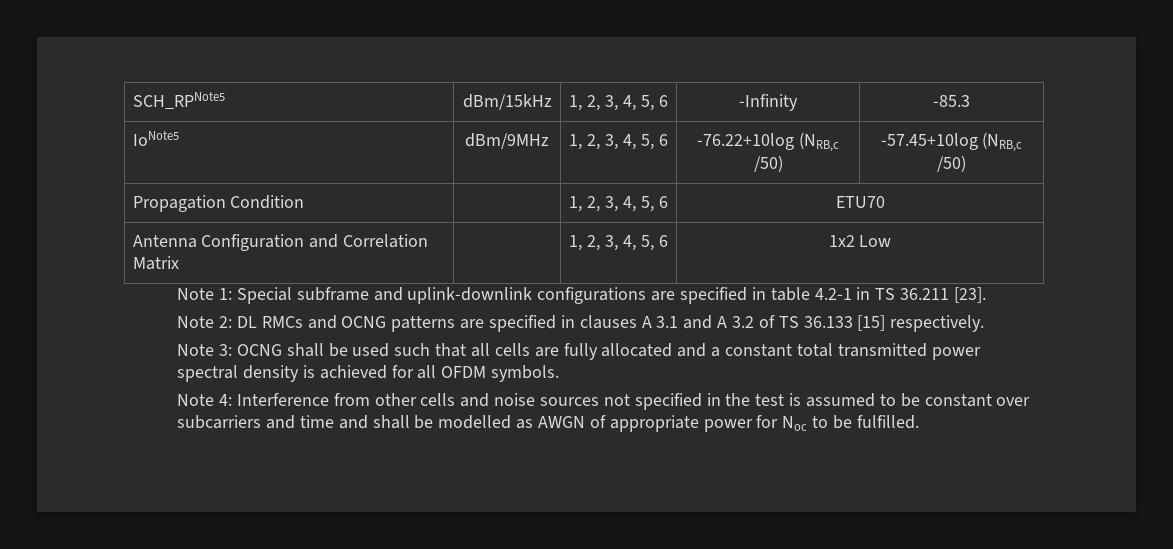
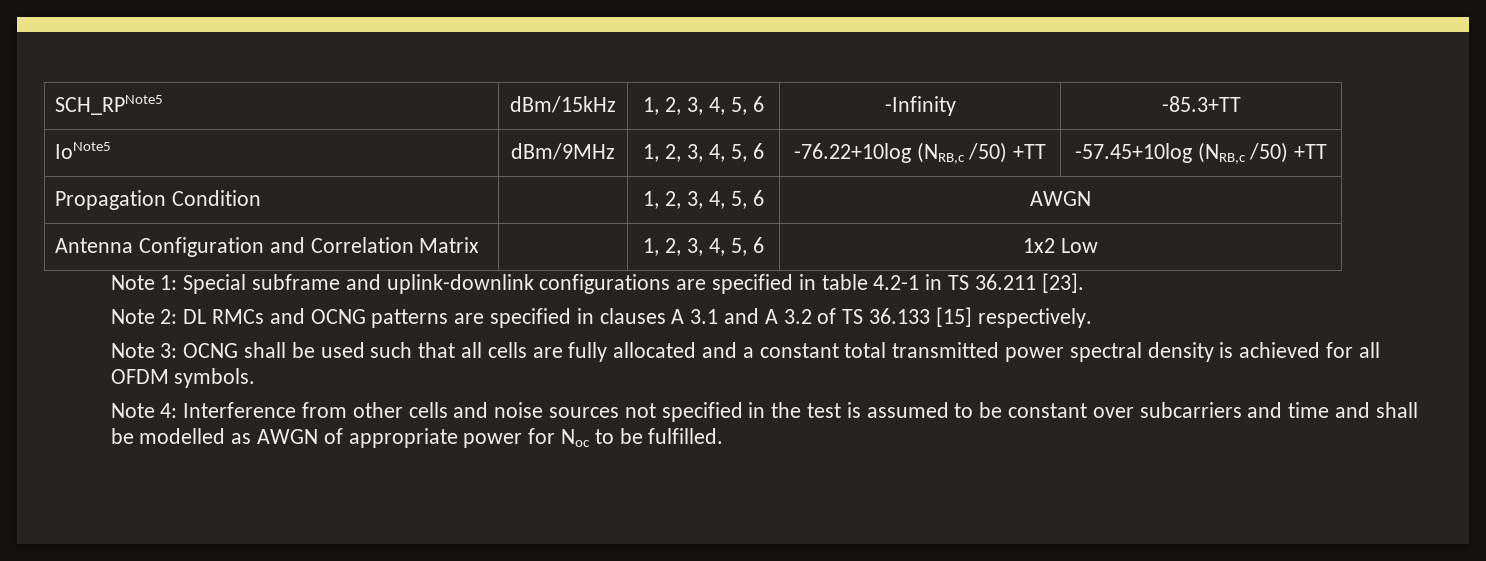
[933,95,970,107] -85.3 -> [1161,96,1241,112] -85.3+TT
(783, 163) none -> [1013,144,1047,159] +TT
(966, 163) none -> [1294,144,1328,159] +TT
[835,196,885,208] ETU70 -> [1030,191,1091,206] AWGN

